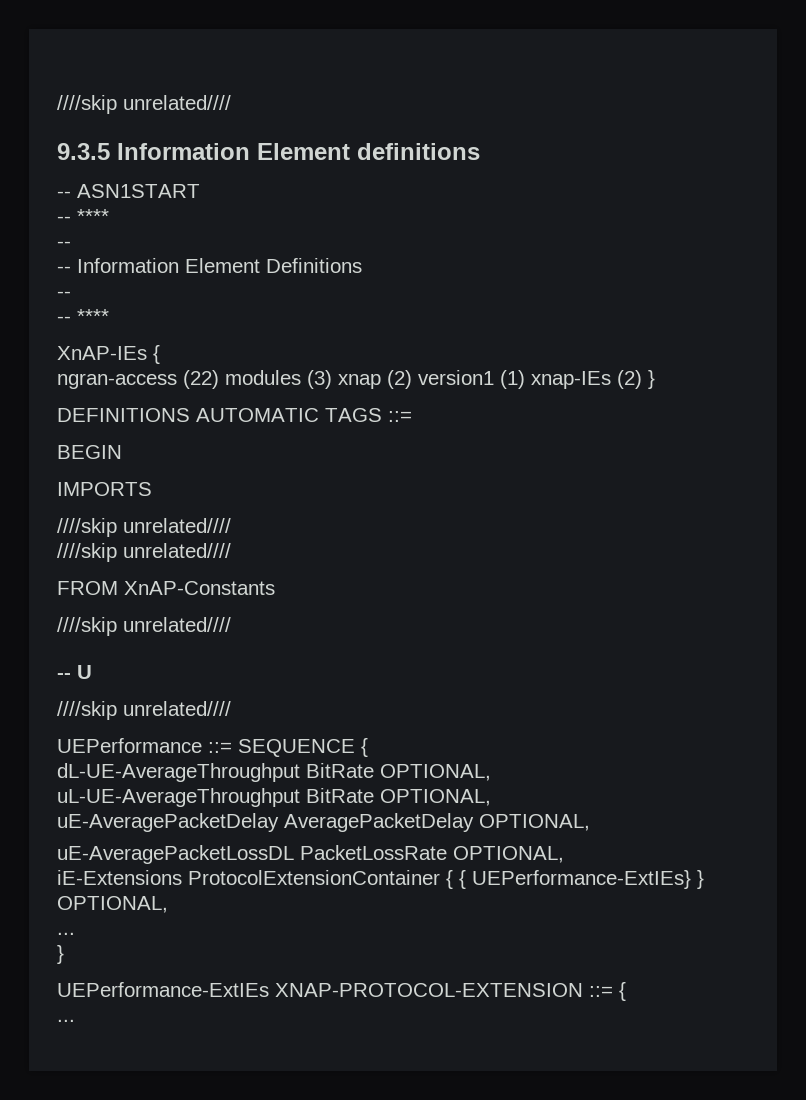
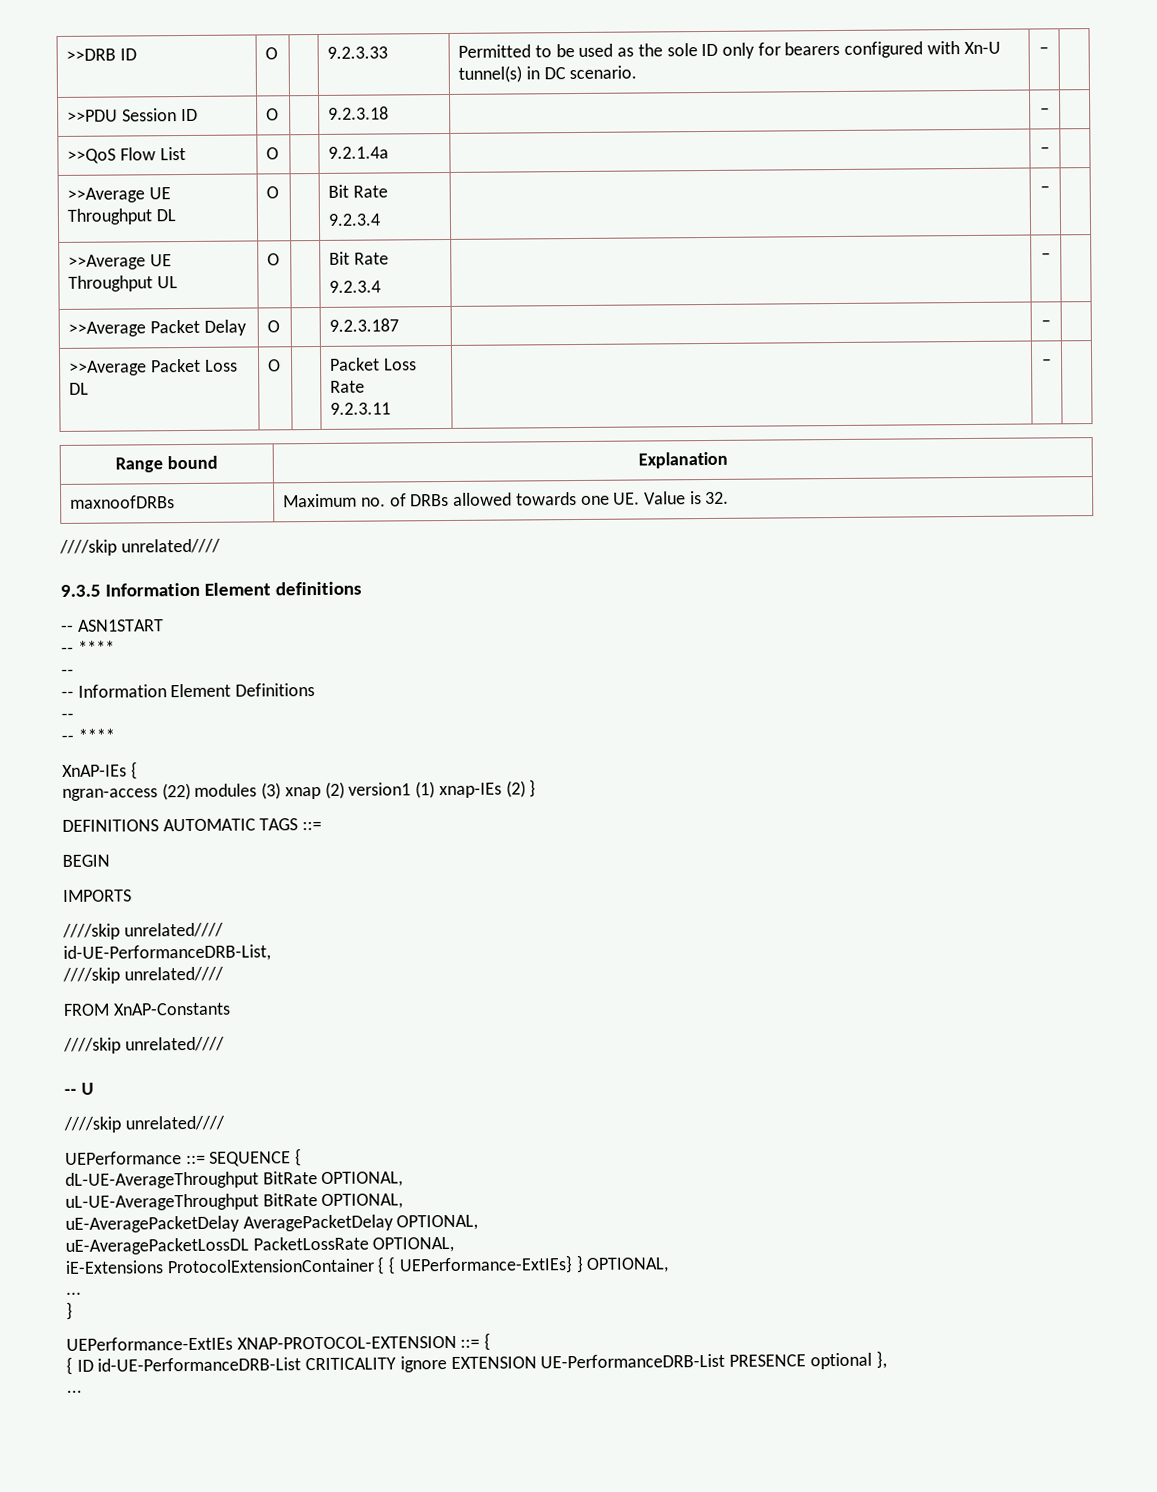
(57, 104) none -> [66,48,137,61] [265,47,279,60] [327,46,389,59] [458,41,1001,59] [458,65,638,83] [1039,46,1049,54] [67,108,198,122] [266,108,280,121] [328,106,390,120] [1040,107,1050,115] [67,147,186,164] [266,147,280,160] [328,146,390,159] [1040,146,1050,154] [67,187,171,203] [67,208,176,225] [266,186,280,199] [328,184,388,198] [328,213,381,226] [1040,185,1050,193] [68,254,172,270] [68,275,178,292] [267,253,281,266] [329,251,389,265] [329,280,382,293] [1041,252,1051,260] [68,319,247,337] [267,320,281,333] [329,318,400,332] [1041,319,1051,327] [69,358,238,376] [69,382,90,395] [268,359,282,372] [330,357,417,371] [330,380,366,393] [330,402,392,415] [1042,358,1052,366] [115,455,218,473] [637,451,728,469] [70,495,176,509] [283,491,730,508] >>DRB ID | O | | 9.2.3.33 | Permitted to be used as the sole ID only for bearers configured with Xn-U tunnel(s) in DC scenario. | – | // >>PDU Session ID | O | | 9.2.3.18 | | – | // >>QoS Flow List | O | | 9.2.1.4a | | – | // >>Average UE Throughput DL | O | | Bit Rate // 9.2.3.4 | | – | // >>Average UE Throughput UL | O | | Bit Rate // 9.2.3.4 | | – | // >>Average Packet Delay | O | | 9.2.3.187 | | – | // >>Average Packet Loss DL | O | | Packet Loss Rate // 9.2.3.11 | | – | // Range bound | Explanation // maxnoofDRBs | Maximum no. of DRBs allowed towards one UE. Value is 32. //
(231, 525) none -> [63,944,271,962] // id-UE-PerformanceDRB-List,
(626, 991) none -> [66,1350,887,1375] // { ID id-UE-PerformanceDRB-List CRITICALITY ignore EXTENSION UE-PerformanceDRB-List PRESENCE optional },

